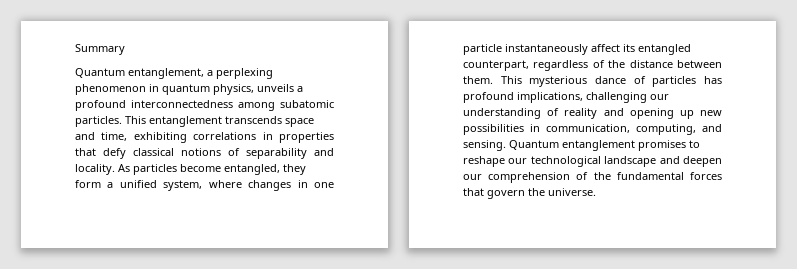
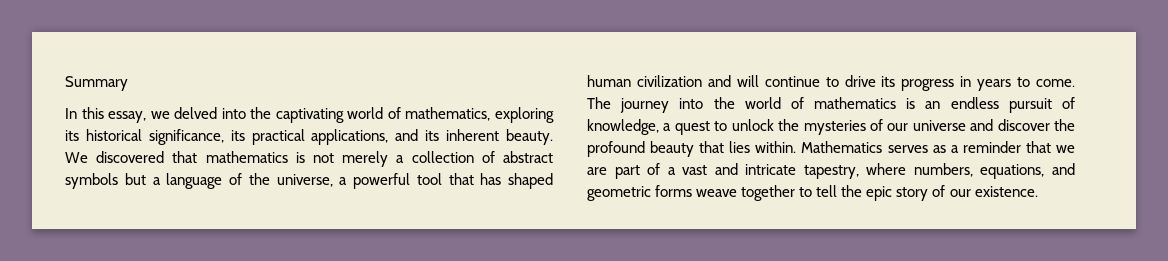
[75,68,273,79] [75,84,303,95] [75,100,334,111] [75,116,314,127] [75,132,334,143] [75,148,334,159] [75,164,306,175] [75,180,334,191] [463,44,691,55] [463,60,722,71] [463,76,722,87] [463,92,669,103] [463,108,722,119] [463,124,722,135] [463,140,700,151] [463,156,722,167] [463,172,722,183] [463,188,596,199] Quantum entanglement, a perplexing phenomenon in quantum physics, unveils a profound interconnectedness among subatomic particles. This entanglement transcends space and time, exhibiting correlations in properties that defy classical notions of separability and locality. As particles become entangled, they form a unified system, where changes in one particle instantaneously affect its entangled counterpart, regardless of the distance between them. This mysterious dance of particles has profound implications, challenging our understanding of reality and opening up new possibilities in communication, computing, and sensing. Quantum entanglement promises to reshape our technological landscape and deepen our comprehension of the fundamental forces that govern the universe. -> [65,107,554,123] [65,129,554,145] [65,151,553,167] [65,173,553,189] [587,75,1075,91] [587,97,1075,113] [587,119,1075,135] [587,141,1075,157] [587,163,1075,179] [587,185,1038,201] In this essay, we delved into the captivating world of mathematics, exploring its historical significance, its practical applications, and its inherent beauty. We discovered that mathematics is not merely a collection of abstract symbols but a language of the universe, a powerful tool that has shaped human civilization and will continue to drive its progress in years to come. The journey into the world of mathematics is an endless pursuit of knowledge, a quest to unlock the mysteries of our universe and discover the profound beauty that lies within. Mathematics serves as a reminder that we are part of a vast and intricate tapestry, where numbers, equations, and geometric forms weave together to tell the epic story of our existence.

